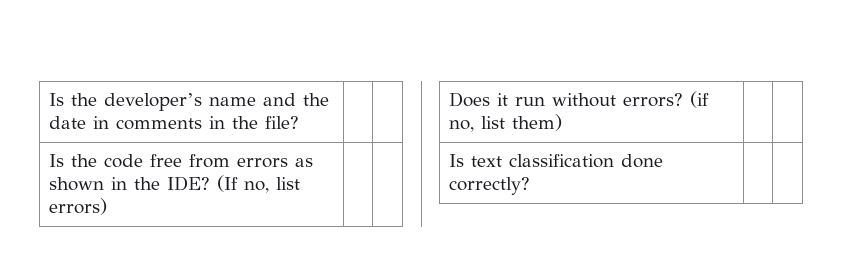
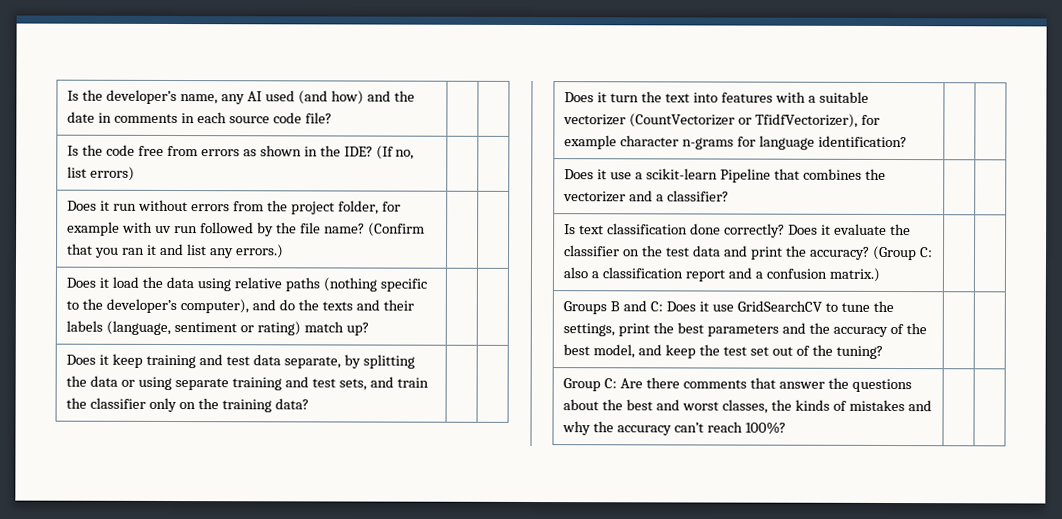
[208,97,256,106] name -> [180,90,364,105] name, any AI used (and how)
[231,116,258,129] the -> [197,112,302,124] each source code
[622,91,709,108] [448,114,562,132] errors? (if no, list them) -> [191,200,401,215] [67,221,425,237] [67,243,284,259] [66,276,427,292] [66,298,414,314] [66,320,369,336] [66,353,415,369] [66,375,429,391] [66,397,309,413] [564,91,869,103] [563,113,881,128] [564,135,908,150] [564,168,886,183] [563,190,730,203] errors from the project folder, for example with uv run followed by the file name? (Confirm that you ran it and list any errors.) | | // Does it load the data using relative paths (nothing specific to the developer’s computer), and do the texts and their labels (language, sentiment or rating) match up? | | // Does it keep training and test data separate, by splitting the data or using separate training and test sets, and train the classifier only on the training data? | | // Does it turn the text into features with a suitable vectorizer (CountVectorizer or TfidfVectorizer), for example character n-grams for language identification? | | // Does it use a scikit-learn Pipeline that combines the vectorizer and a classifier?
(530, 186) none -> [788,223,911,236] [564,245,933,261] [563,267,880,282] [563,300,894,315] [563,322,927,337] [563,344,883,359] [563,377,912,393] [563,399,932,414] [562,421,787,436] Does it evaluate the classifier on the test data and print the accuracy? (Group C: also a classification report and a confusion matrix.) | | // Groups B and C: Does it use GridSearchCV to tune the settings, print the best parameters and the accuracy of the best model, and keep the test set out of the tuning? | | // Group C: Are there comments that answer the questions about the best and worst classes, the kinds of mistakes and why the accuracy can’t reach 100%?

